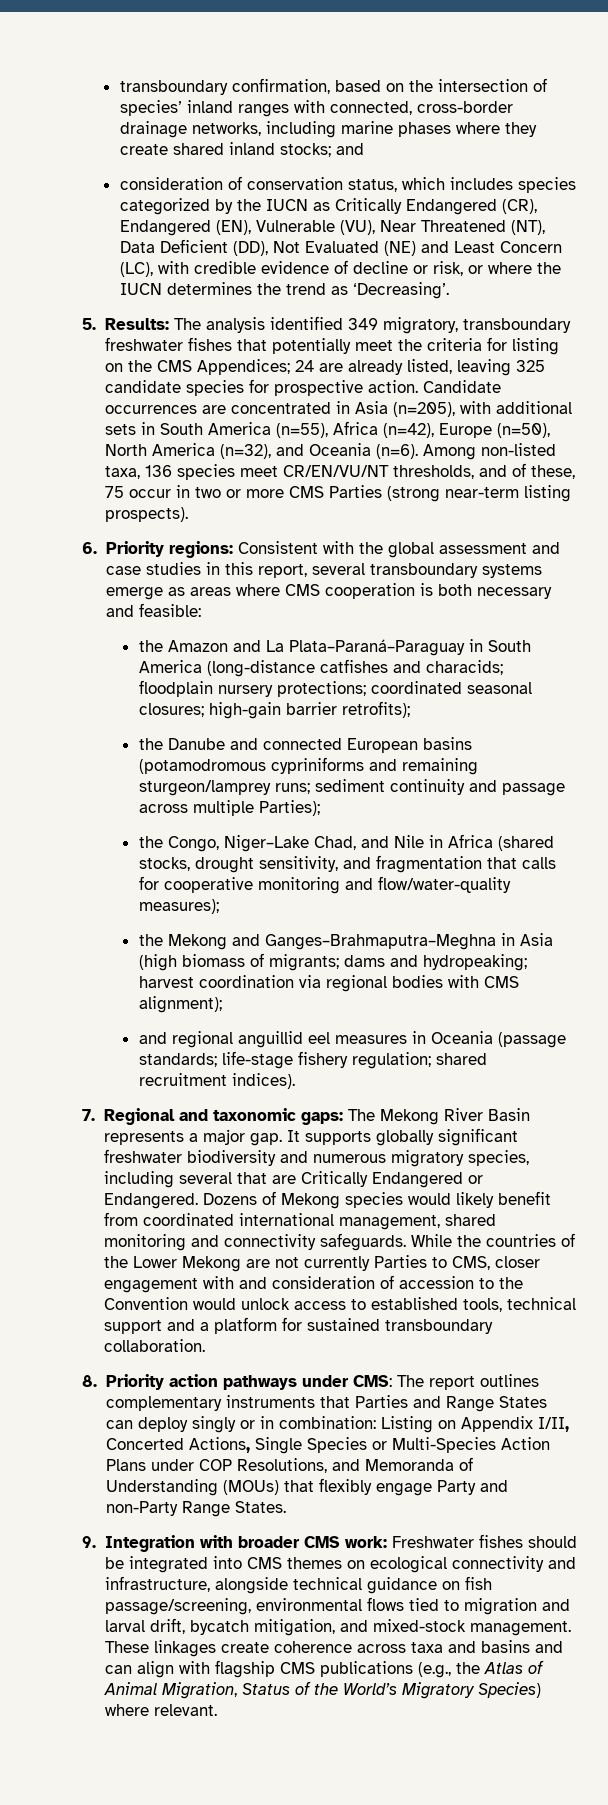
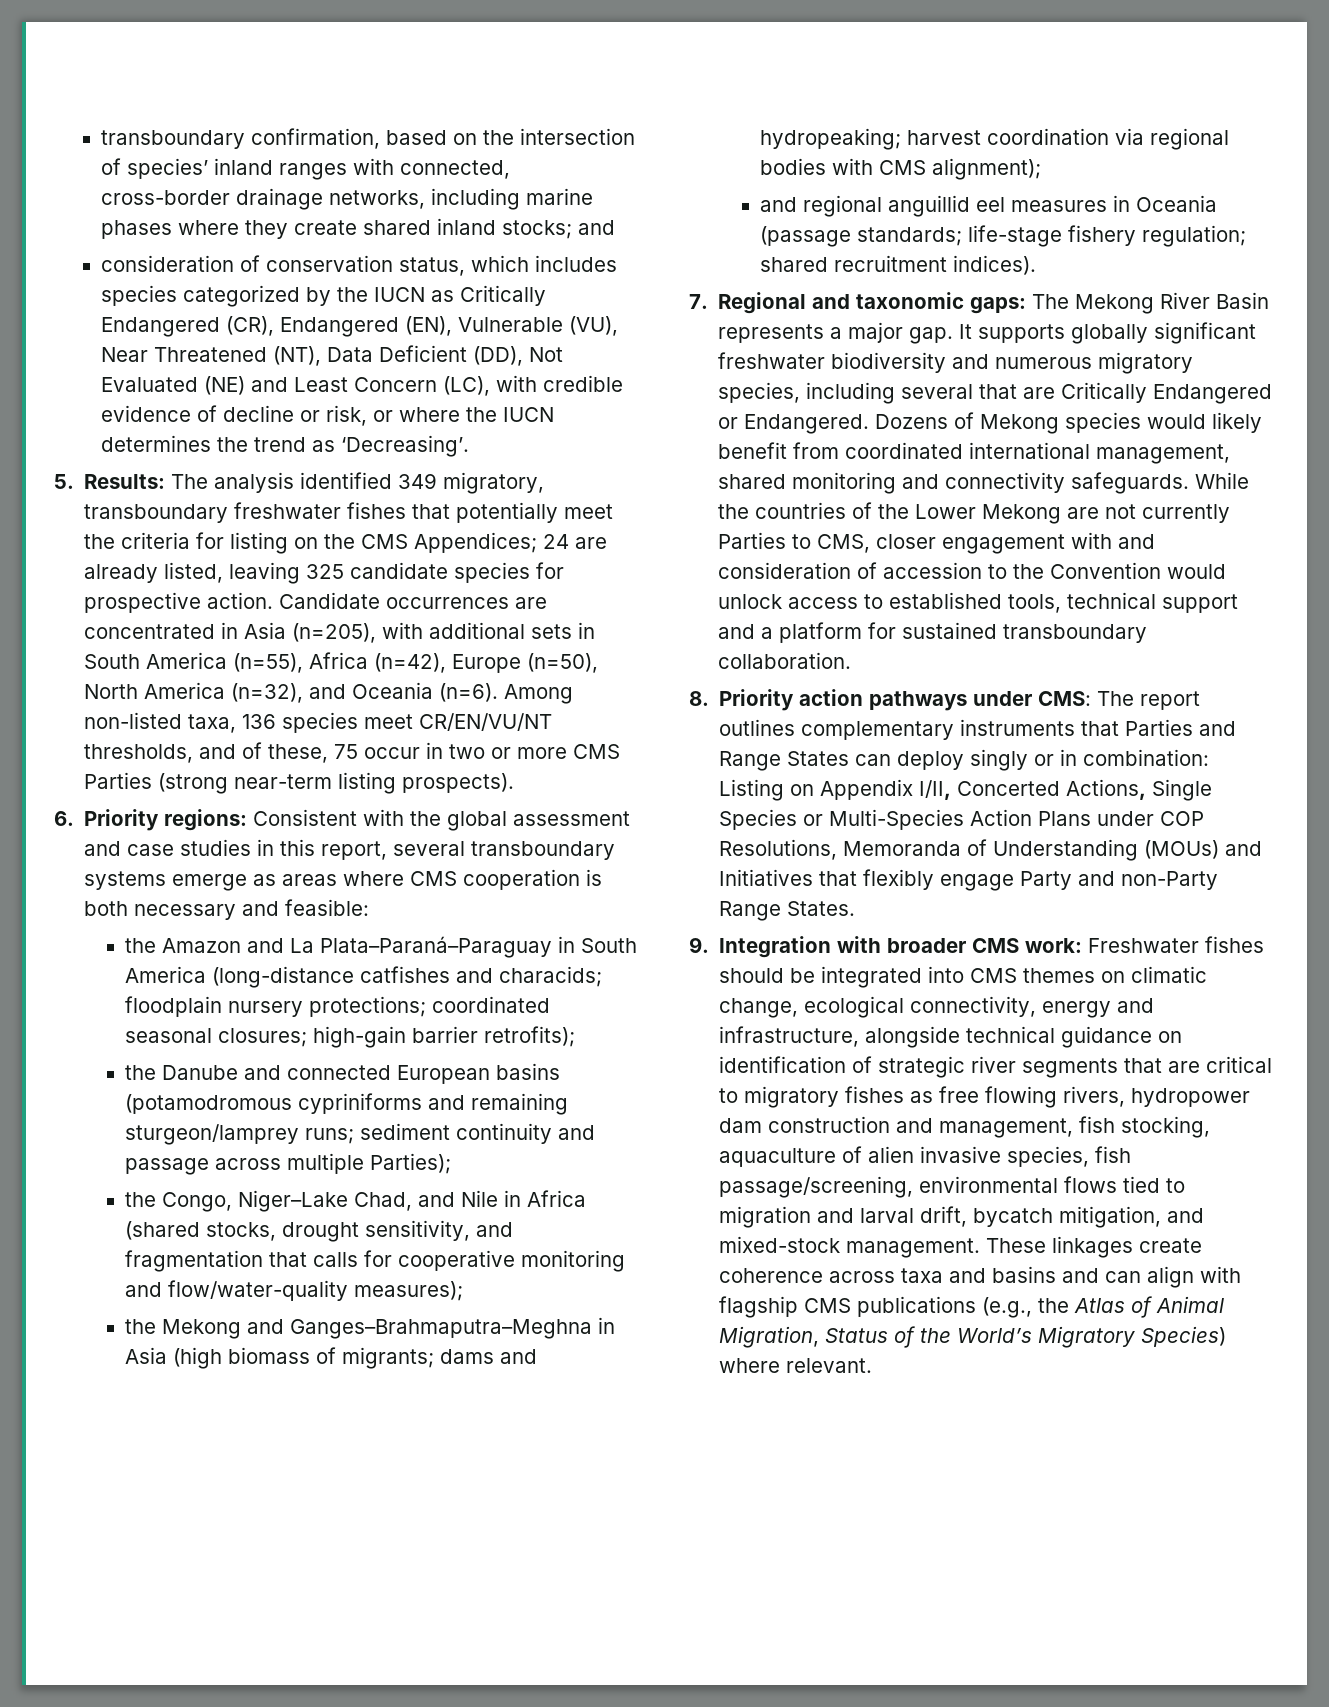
[331,1459,360,1471] and -> (838, 849) none
(279, 1487) none -> [1225,841,1263,856] [719,869,814,886] and Initiatives
[369,1556,544,1573] ecological connectivity -> [1131,966,1208,983] [719,996,1112,1018] climatic change, ecological connectivity, energy
(460, 1585) none -> [719,1056,1273,1078] [719,1086,1251,1108] [719,1116,1211,1138] [719,1146,1090,1167] identification of strategic river segments that are critical to migratory fishes as free flowing rivers, hydropower dam construction and management, fish stocking, aquaculture of alien invasive species,

